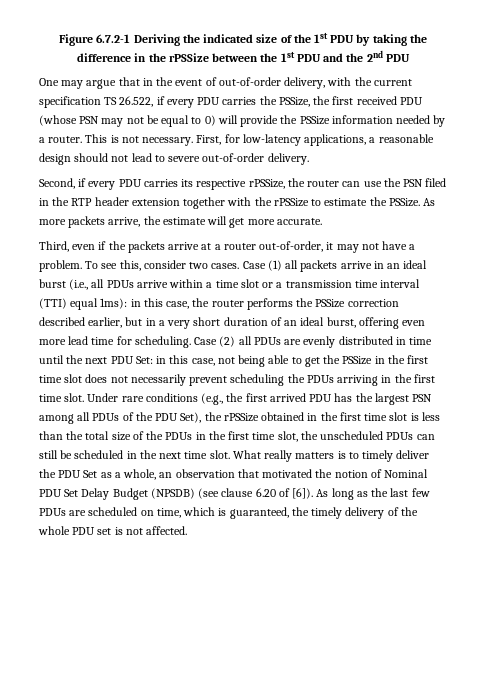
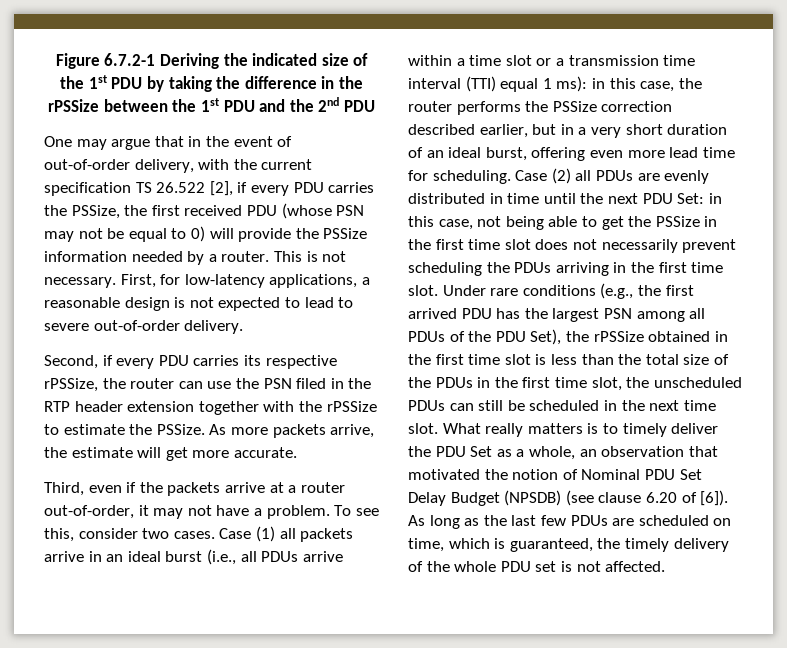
[119,96,154,107] 26.522, -> [156,181,233,196] 26.522 [2],
[74,153,129,162] should not -> [174,297,300,311] is not expected to
[100,298,128,309] 1ms): -> [542,76,588,92] 1 ms):

